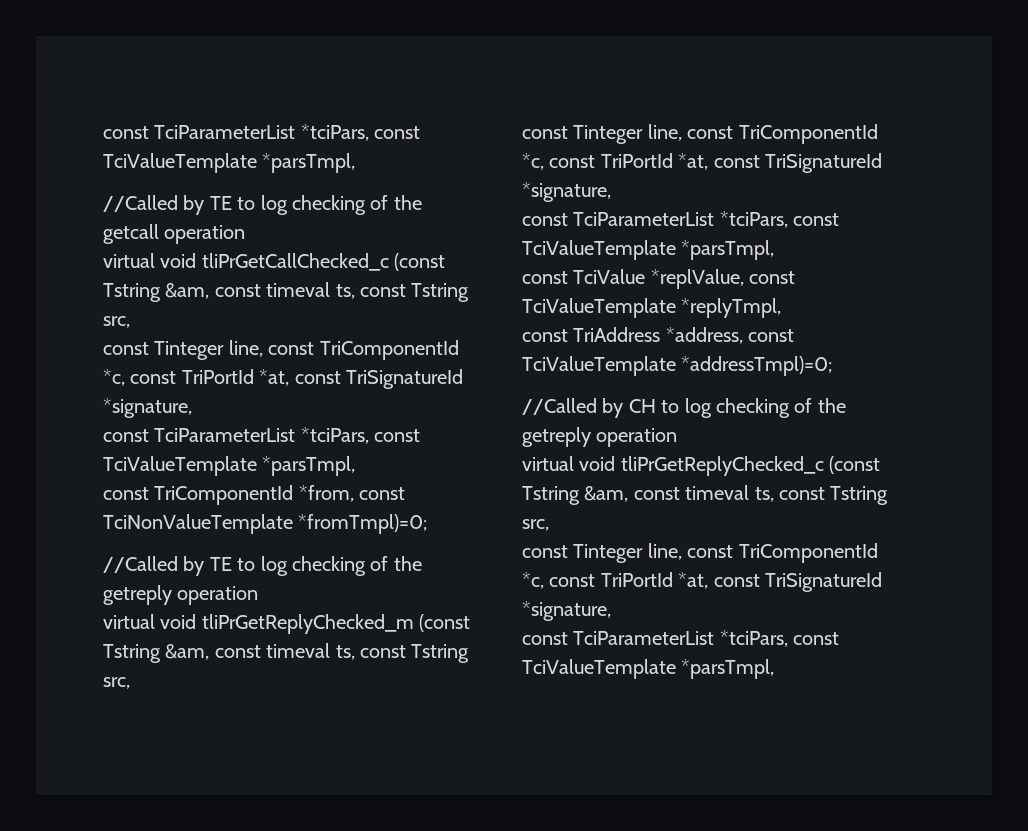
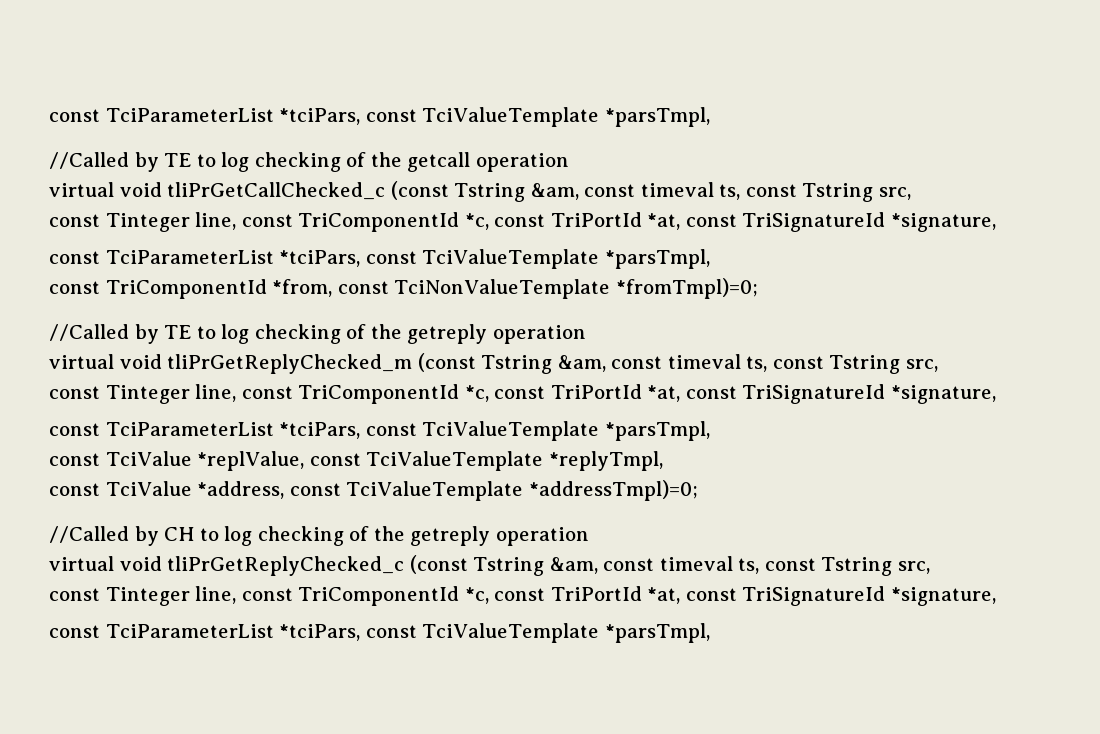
[573,327,661,342] TriAddress -> [105,481,192,496] TciValue

